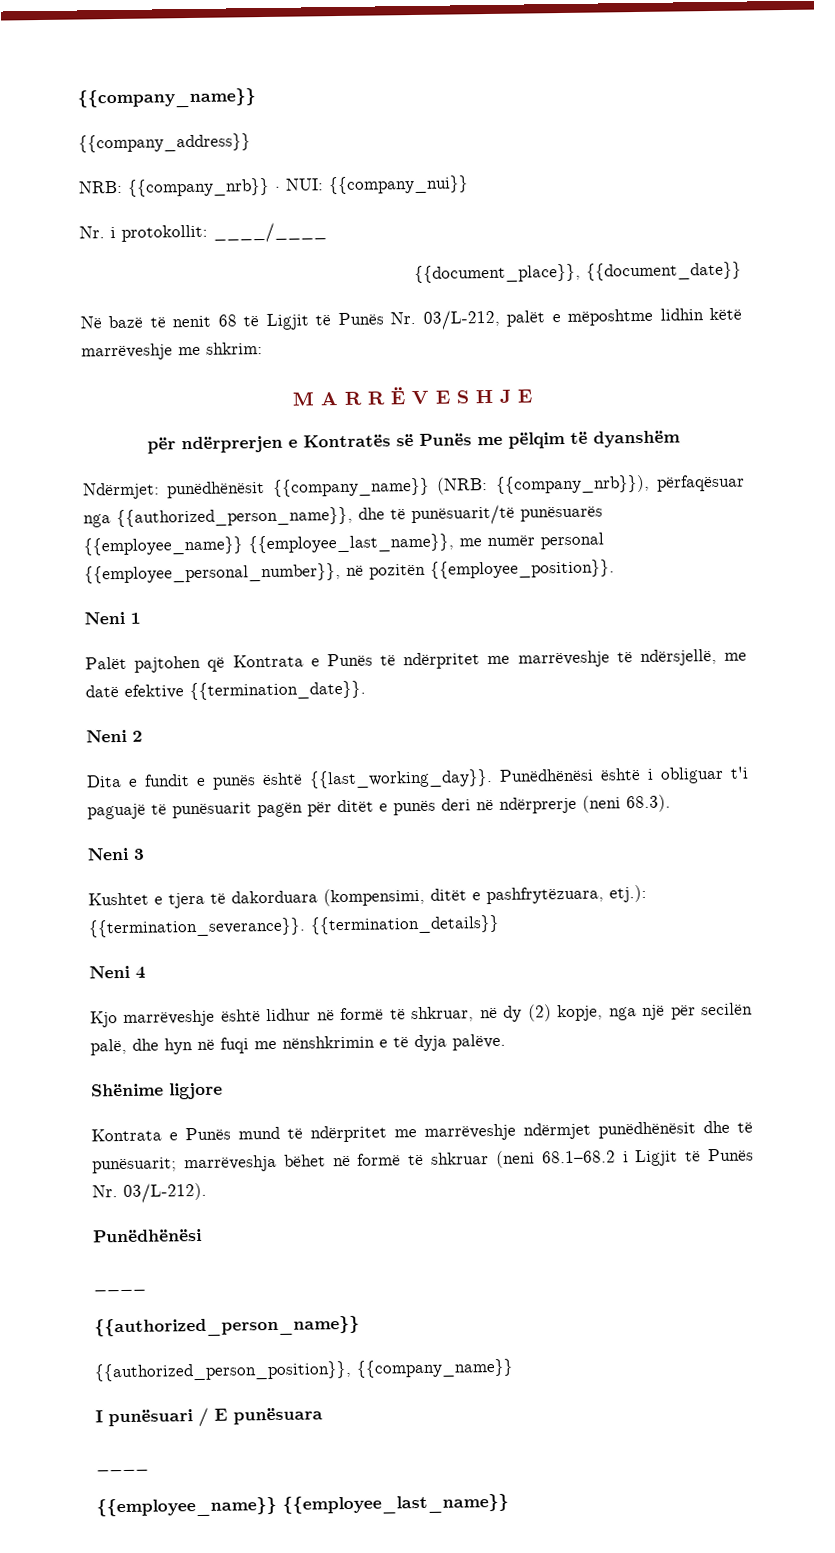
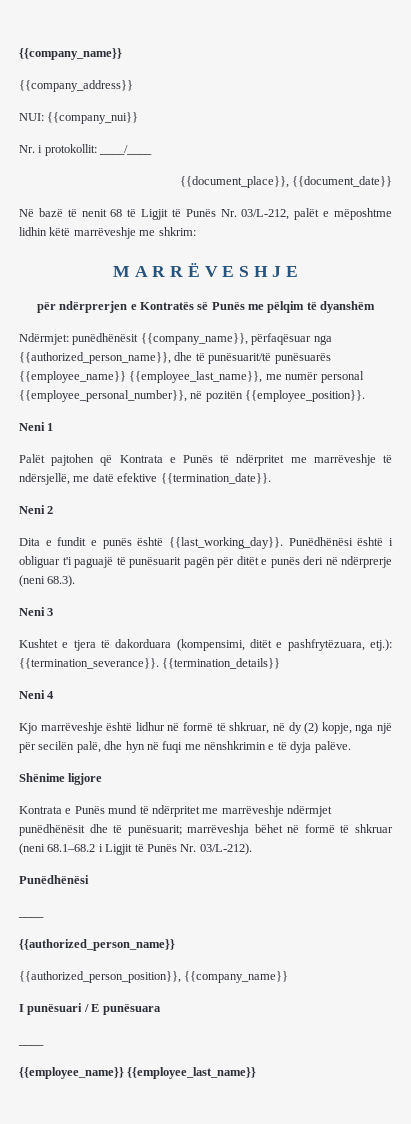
[78,177,281,197] NRB: {{company_nrb}} · -> (133, 86) none
[272,474,650,497] {{company_name}} (NRB: {{company_nrb}}), -> [140,333,248,345] {{company_name}},

